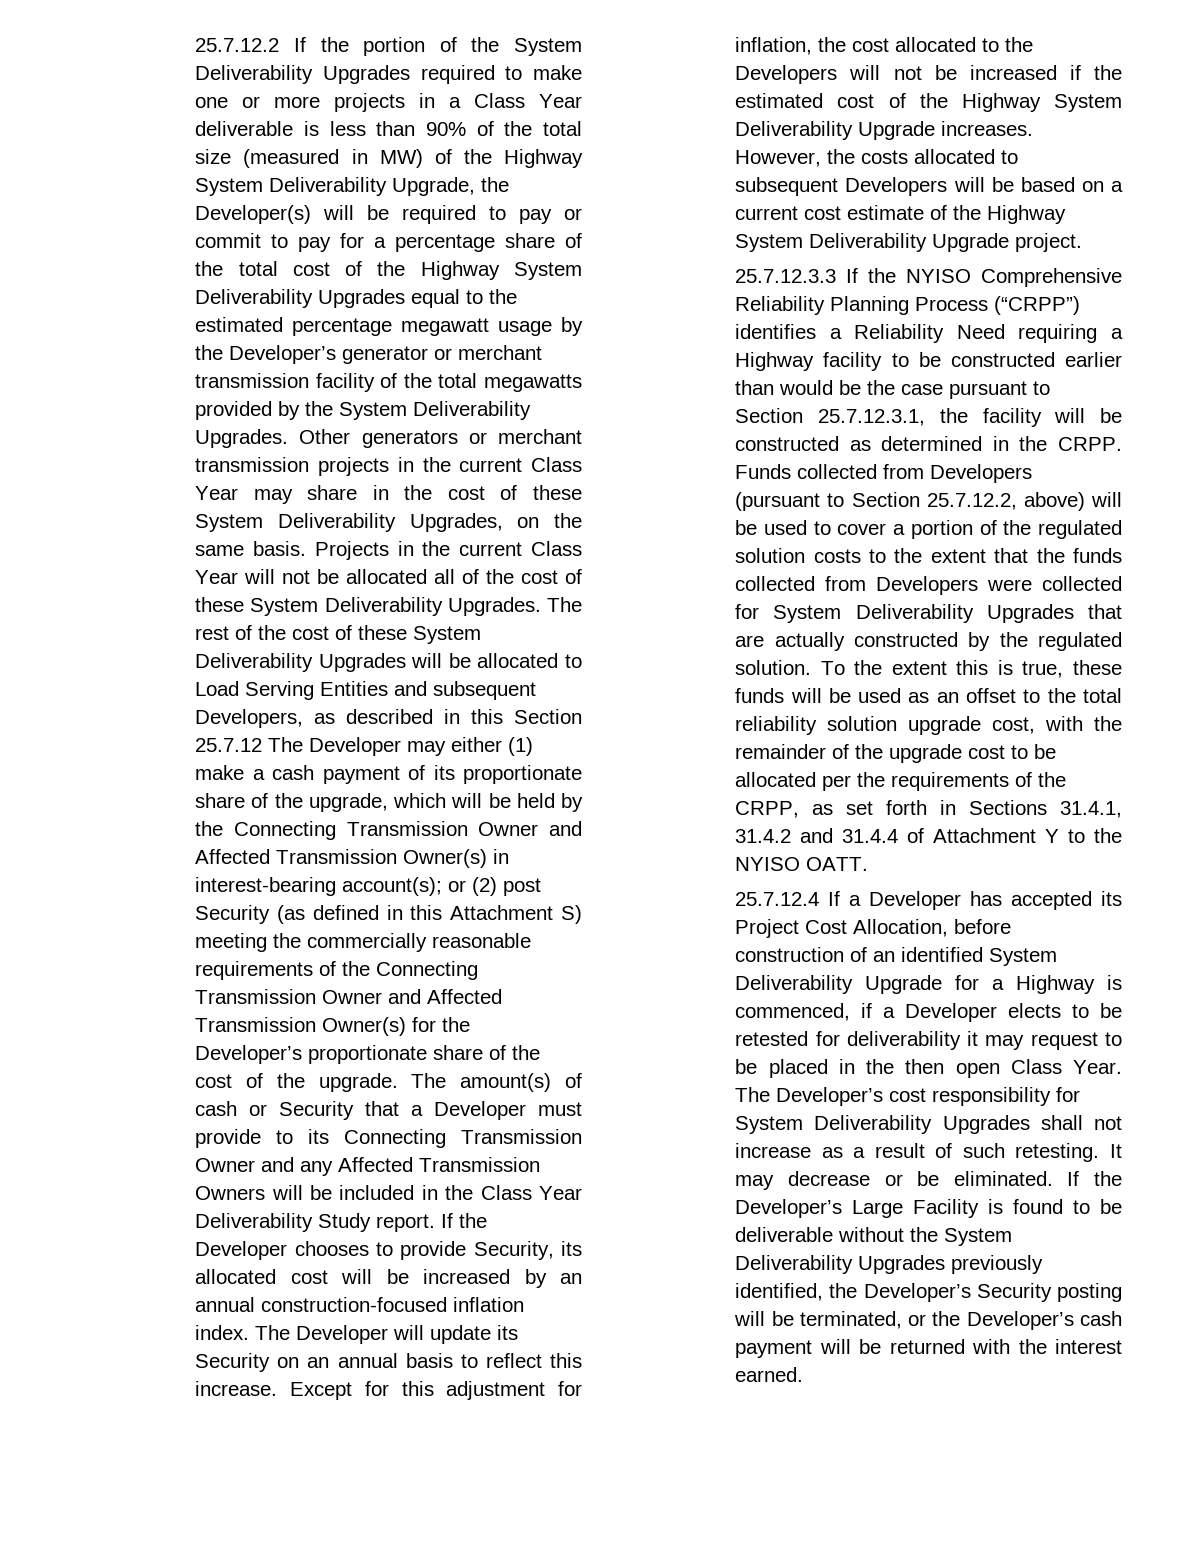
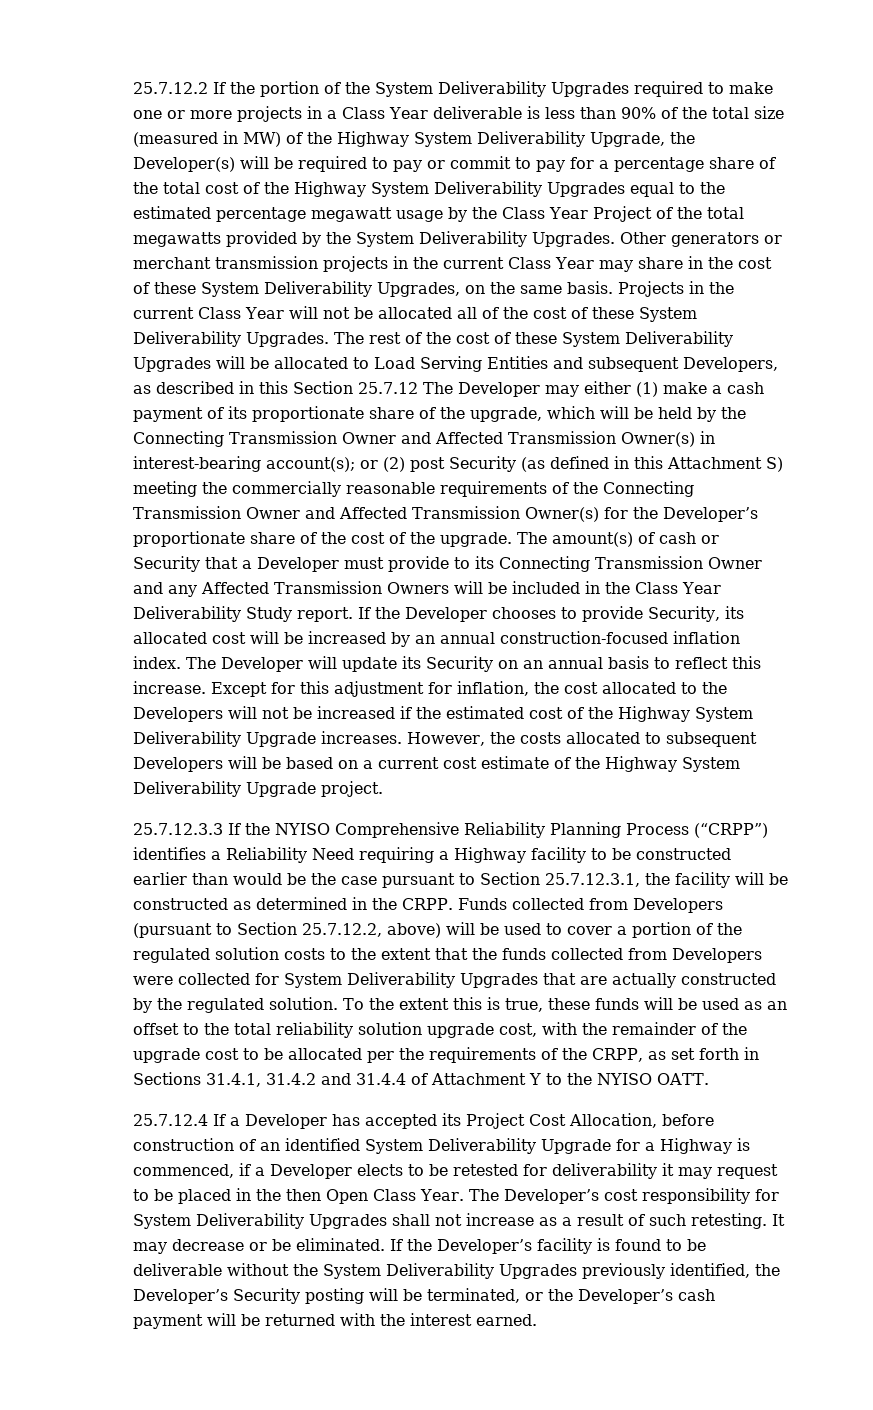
[229,345,543,364] [195,373,375,392] Developer’s generator or merchant transmission facility -> [501,206,652,222] Class Year Project
[955,1063,1000,1078] open -> [325,1189,368,1204] Open
[852,1199,980,1218] Large Facility -> [536,1238,592,1254] facility

